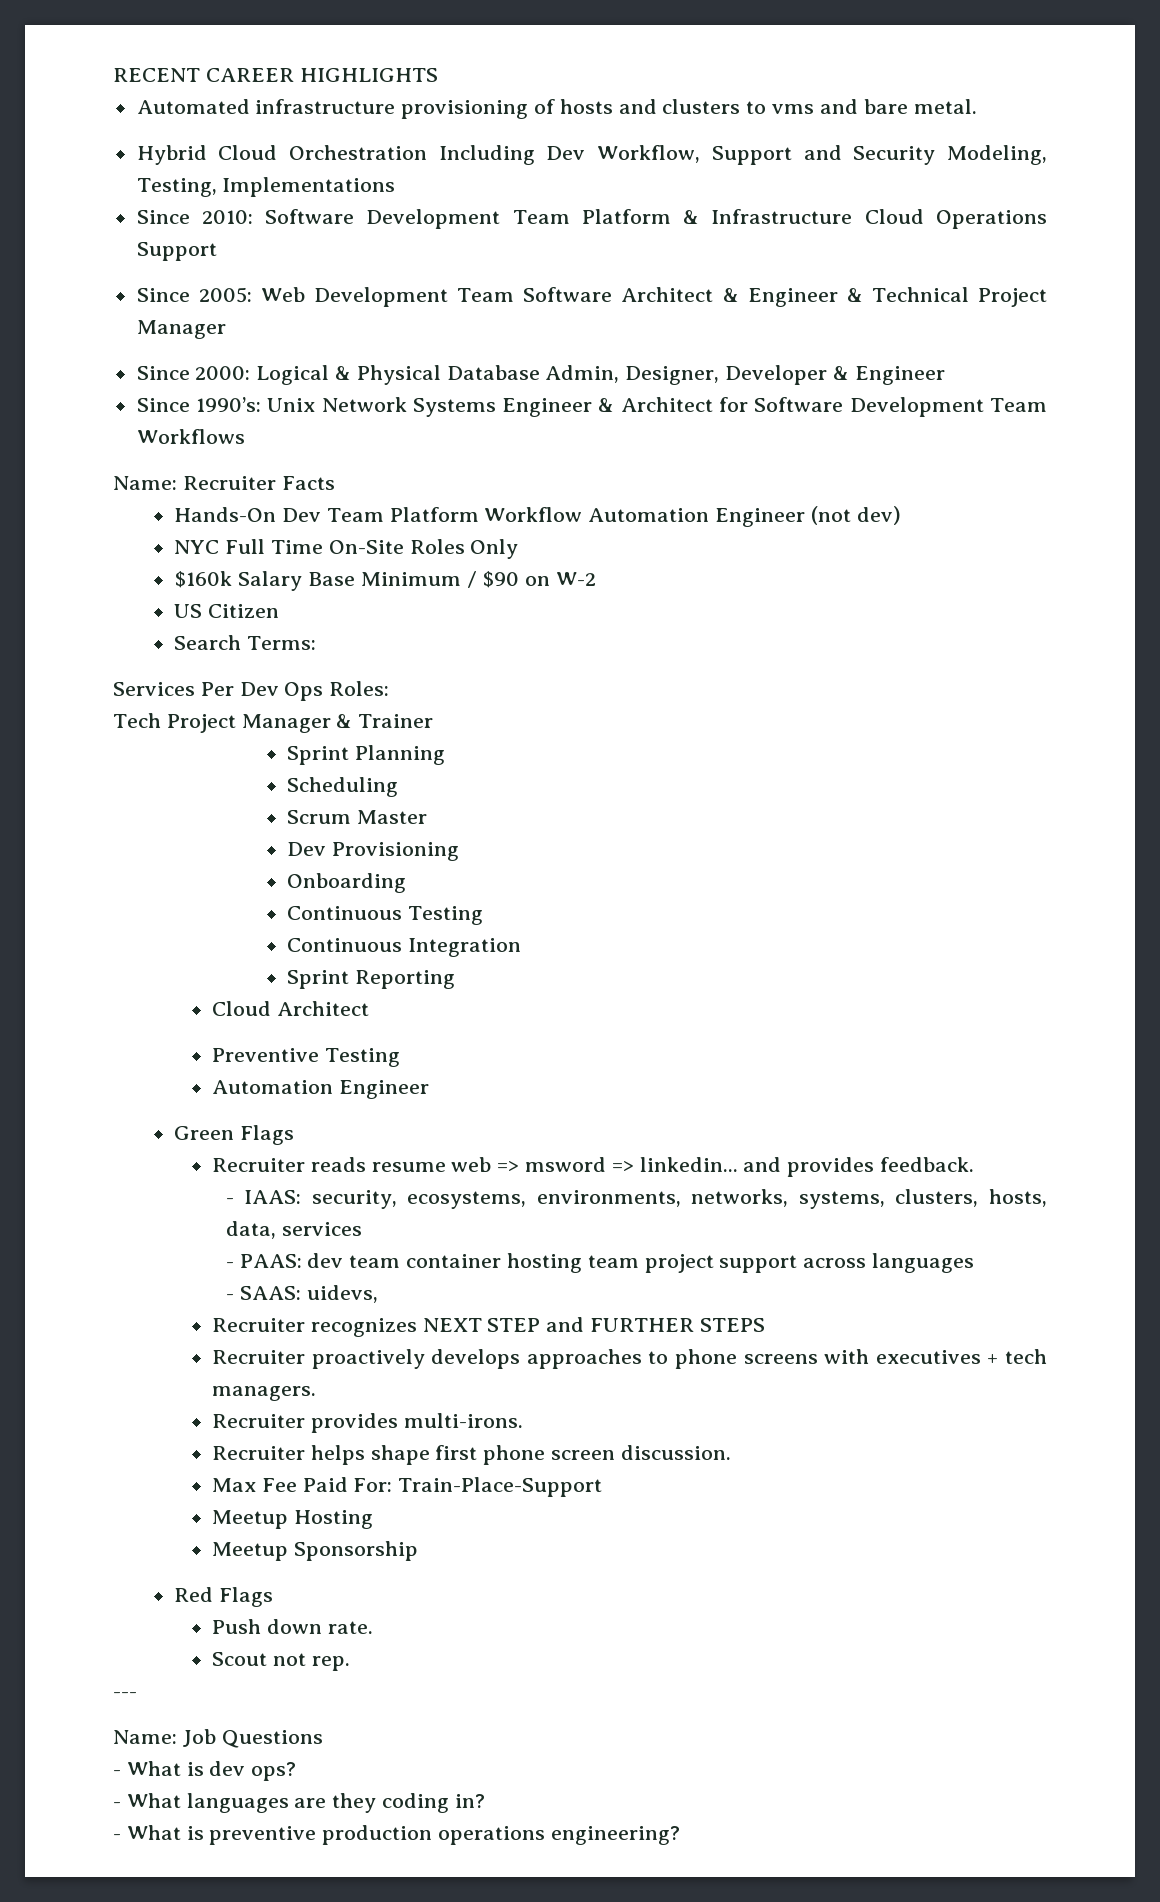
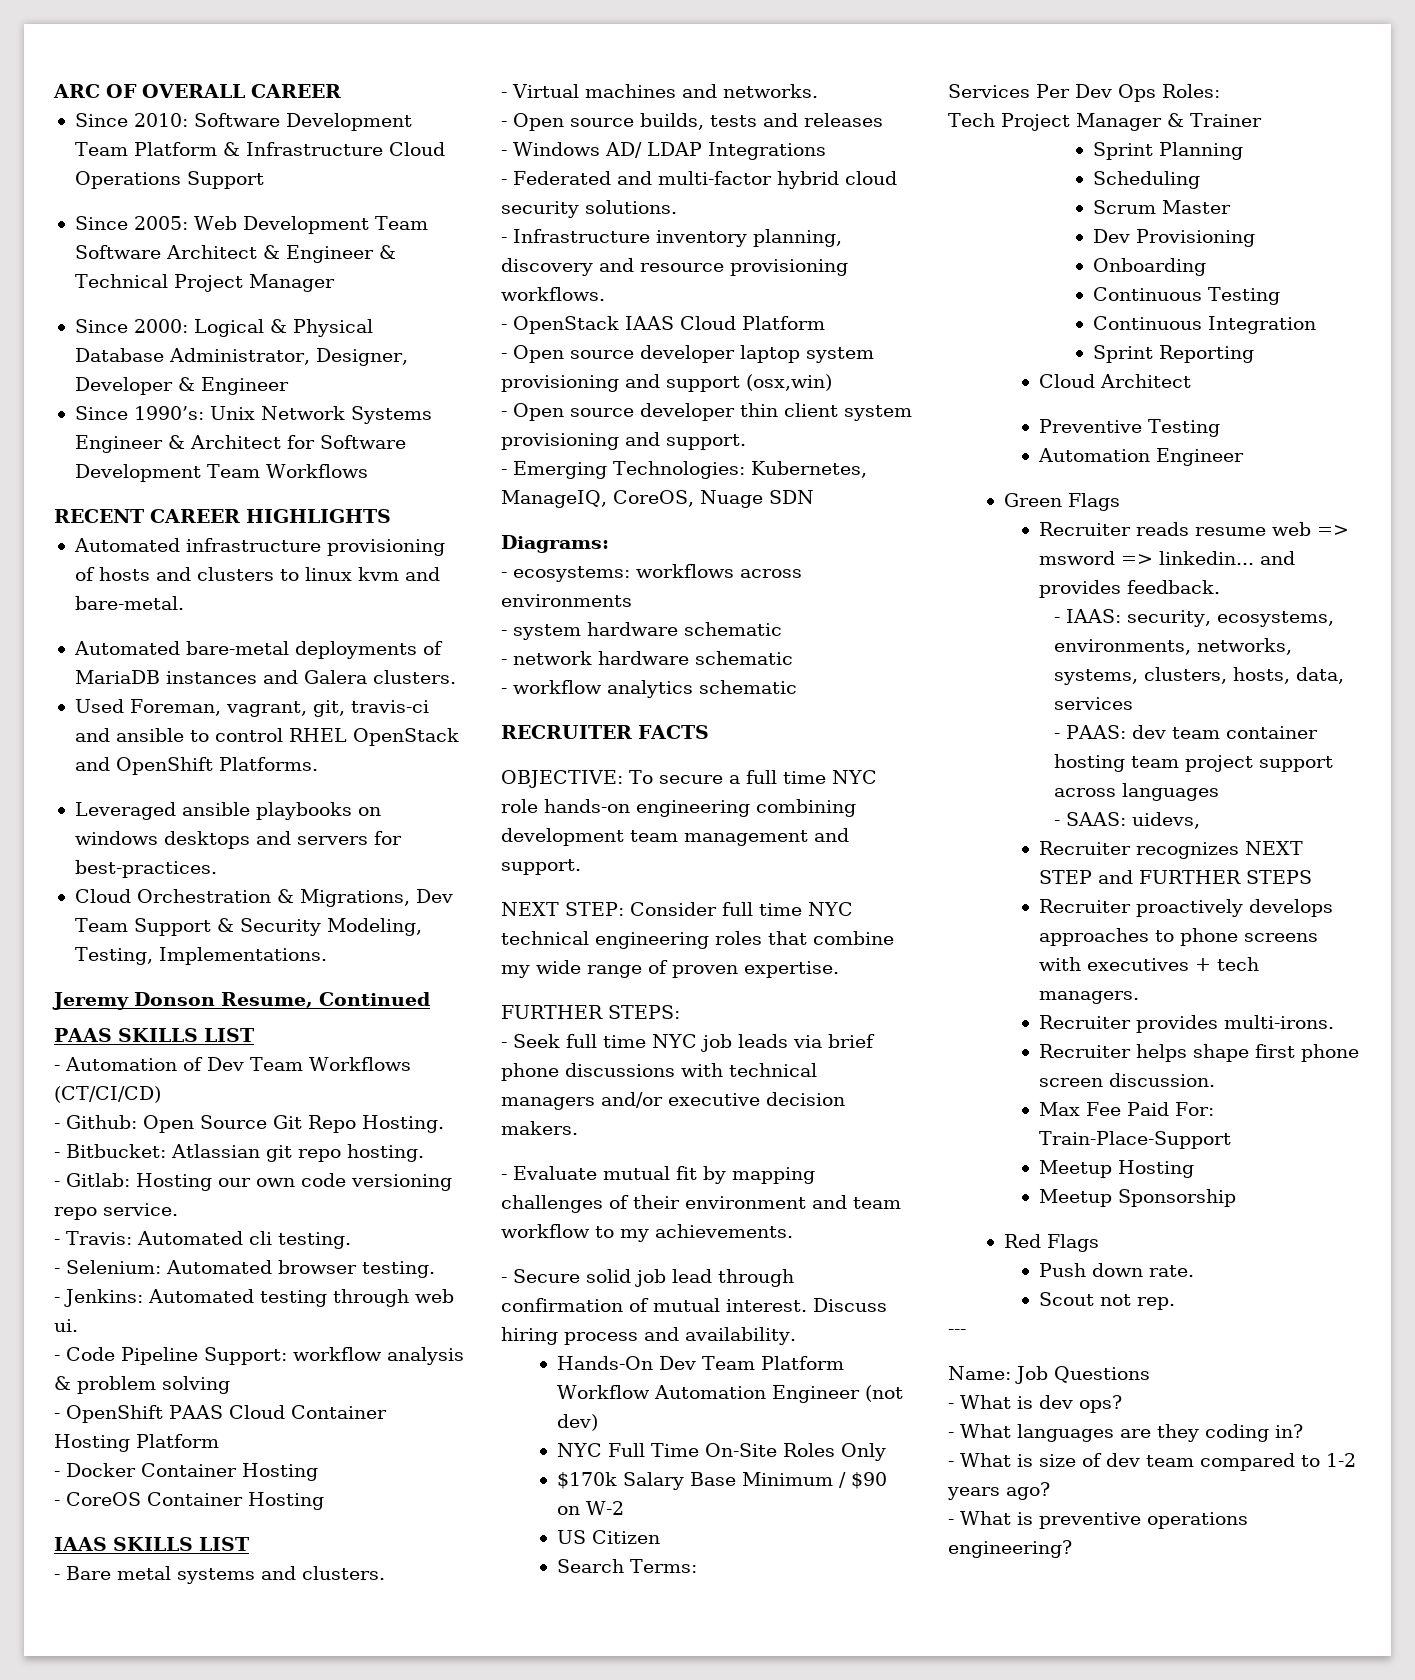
[113,68,438,82] [136,99,977,119] [136,145,1048,165] [136,177,396,197] RECENT CAREER HIGHLIGHTS // Automated infrastructure provisioning of hosts and clusters to vms and bare metal. // Hybrid Cloud Orchestration Including Dev Workflow, Support and Security Modeling, Testing, Implementations -> [53,84,341,98] ARC OF OVERALL CAREER
[545,365,620,383] Admin, -> [168,348,310,365] Administrator,
[113,476,335,490] Name: Recruiter Facts -> [54,509,391,523] [73,538,445,556] [74,567,440,581] [74,596,184,610] [73,641,443,659] [74,670,456,684] [74,699,429,717] [74,728,459,746] [74,757,318,775] [74,802,381,820] [74,831,402,849] [74,860,217,878] [74,889,453,907] [74,918,422,936] [74,947,327,965] [52,992,430,1010] [54,1028,254,1042] [54,1057,411,1071] [54,1086,161,1103] [54,1115,444,1133] [54,1144,424,1162] [54,1173,452,1191] [54,1203,178,1220] [54,1231,351,1249] [54,1260,435,1278] [54,1289,454,1307] [54,1319,78,1332] [54,1347,464,1365] [54,1376,230,1394] [54,1405,387,1423] [54,1434,219,1452] [54,1463,318,1481] [54,1492,324,1510] [54,1537,249,1551] [54,1566,385,1584] [501,84,818,98] [501,113,883,131] [501,142,826,160] [501,171,897,189] [501,200,677,218] [501,229,842,247] [501,258,848,276] [501,287,605,301] [501,316,825,334] [501,345,874,363] [501,374,832,392] [501,403,912,421] [501,432,746,450] [501,461,867,479] [501,490,814,508] [501,535,609,553] [501,564,802,582] [501,594,632,607] [501,622,782,640] [501,651,793,665] [501,680,797,698] [501,725,709,739] [501,770,877,788] [501,799,856,817] [501,828,849,846] [501,859,581,875] [501,902,853,916] [501,931,894,949] [501,960,839,978] [501,1005,680,1019] [501,1034,875,1052] [501,1063,817,1081] [501,1092,845,1110] [501,1121,578,1135] [501,1166,815,1184] [501,1195,901,1213] [501,1224,793,1242] [501,1269,794,1287] [501,1298,887,1312] [501,1327,796,1345] RECENT CAREER HIGHLIGHTS // Automated infrastructure provisioning of hosts and clusters to linux kvm and bare-metal. // Automated bare-metal deployments of MariaDB instances and Galera clusters. // Used Foreman, vagrant, git, travis-ci and ansible to control RHEL OpenStack and OpenShift Platforms. // Leveraged ansible playbooks on windows desktops and servers for best-practices. // Cloud Orchestration & Migrations, Dev Team Support & Security Modeling, Testing, Implementations. // Jeremy Donson Resume, Continued // PAAS SKILLS LIST // - Automation of Dev Team Workflows (CT/CI/CD) // - Github: Open Source Git Repo Hosting. // - Bitbucket: Atlassian git repo hosting. // - Gitlab: Hosting our own code versioning repo service. // - Travis: Automated cli testing. // - Selenium: Automated browser testing. // - Jenkins: Automated testing through web ui. // - Code Pipeline Support: workflow analysis & problem solving // - OpenShift PAAS Cloud Container Hosting Platform // - Docker Container Hosting // - CoreOS Container Hosting // IAAS SKILLS LIST // - Bare metal systems and clusters. // - Virtual machines and networks. // - Open source builds, tests and releases // - Windows AD/ LDAP Integrations // - Federated and multi-factor hybrid cloud security solutions. // - Infrastructure inventory planning, discovery and resource provisioning workflows. // - OpenStack IAAS Cloud Platform // - Open source developer laptop system provisioning and support (osx,win) // - Open source developer thin client system provisioning and support. // - Emerging Technologies: Kubernetes, ManageIQ, CoreOS, Nuage SDN // Diagrams: // - ecosystems: workflows across environments // - system hardware schematic // - network hardware schematic // - workflow analytics schematic // RECRUITER FACTS // OBJECTIVE: To secure a full time NYC role hands-on engineering combining development team management and support. // NEXT STEP: Consider full time NYC technical engineering roles that combine my wide range of proven expertise. // FURTHER STEPS: // - Seek full time NYC job leads via brief phone discussions with technical managers and/or executive decision makers. // - Evaluate mutual fit by mapping challenges of their environment and team workflow to my achievements. // - Secure solid job lead through confirmation of mutual interest. Discuss hiring process and availability.
[174,571,233,588] $160k -> [557,1472,618,1489] $170k
(485, 1801) none -> [948,1453,1356,1471] [947,1482,1050,1500] // - What is size of dev team compared to 1-2 years ago?
[322,1825,433,1845] production -> (1141, 1520) none

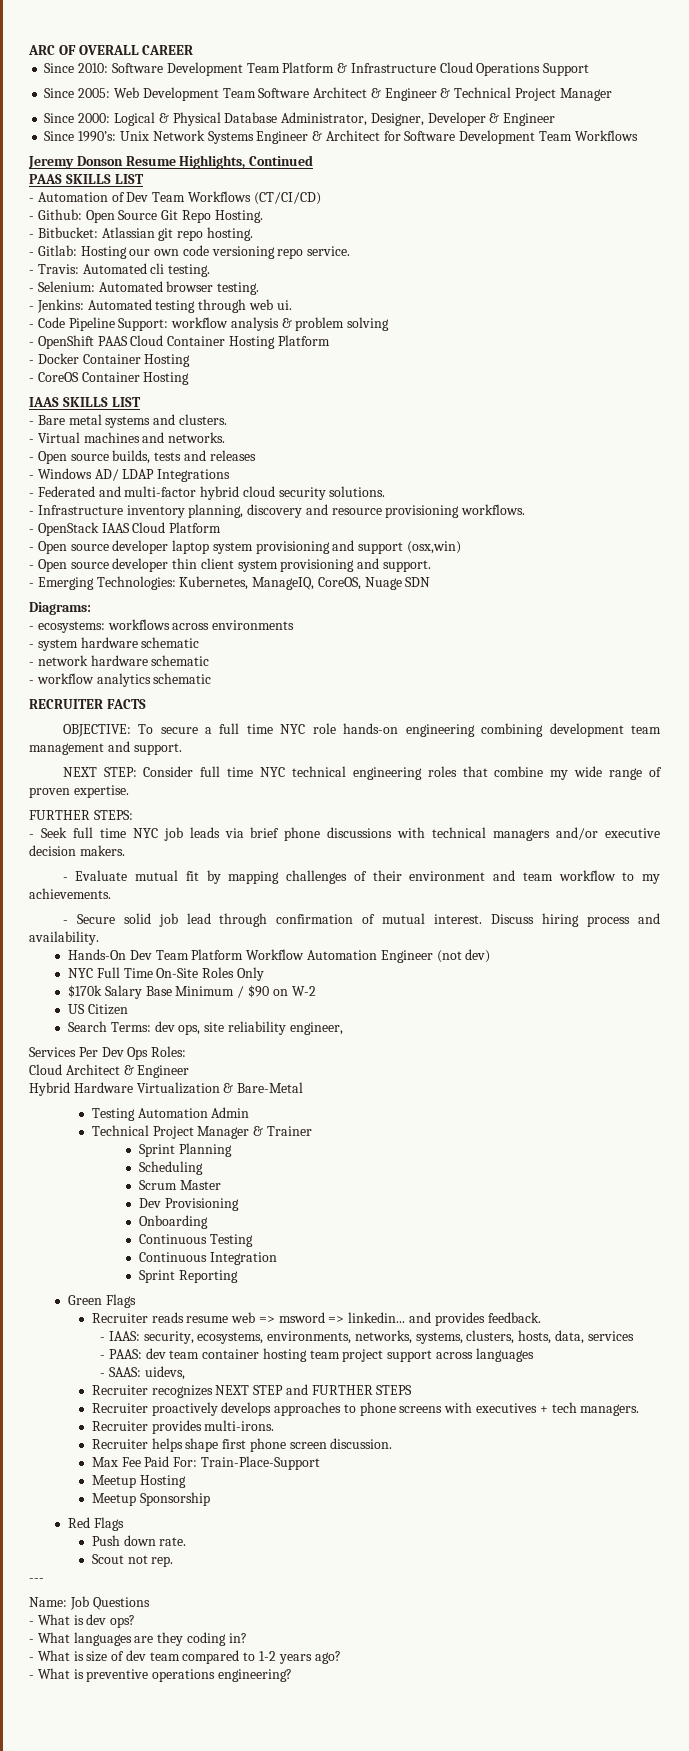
[54,509,391,523] [73,538,445,556] [74,567,440,581] [74,596,184,610] [73,641,443,659] [74,670,456,684] [74,699,429,717] [74,728,459,746] [74,757,318,775] [74,802,381,820] [74,831,402,849] [74,860,217,878] [74,889,453,907] [74,918,422,936] [74,947,327,965] // RECENT CAREER HIGHLIGHTS // Automated infrastructure provisioning of hosts and clusters to linux kvm and bare-metal. // Automated bare-metal deployments of MariaDB instances and Galera clusters. // Used Foreman, vagrant, git, travis-ci and ansible to control RHEL OpenStack and OpenShift Platforms. // Leveraged ansible playbooks on windows desktops and servers for best-practices. // Cloud Orchestration & Migrations, Dev Team Support & Security Modeling, Testing, Implementations. -> (638, 135) none
[221,992,313,1008] Resume, -> [125,155,246,169] Resume Highlights,
(698, 1566) none -> [154,1021,343,1035] dev ops, site reliability engineer,
[948,113,995,127] Tech -> [29,1064,190,1078] [29,1082,304,1096] [91,1107,250,1121] [91,1125,149,1136] Cloud Architect & Engineer // Hybrid Hardware Virtualization & Bare-Metal // Testing Automation Admin // Technical
[1039,374,1192,388] [1039,419,1221,437] [1038,448,1245,466] // Cloud Architect // Preventive Testing // Automation Engineer -> (238, 1276) none

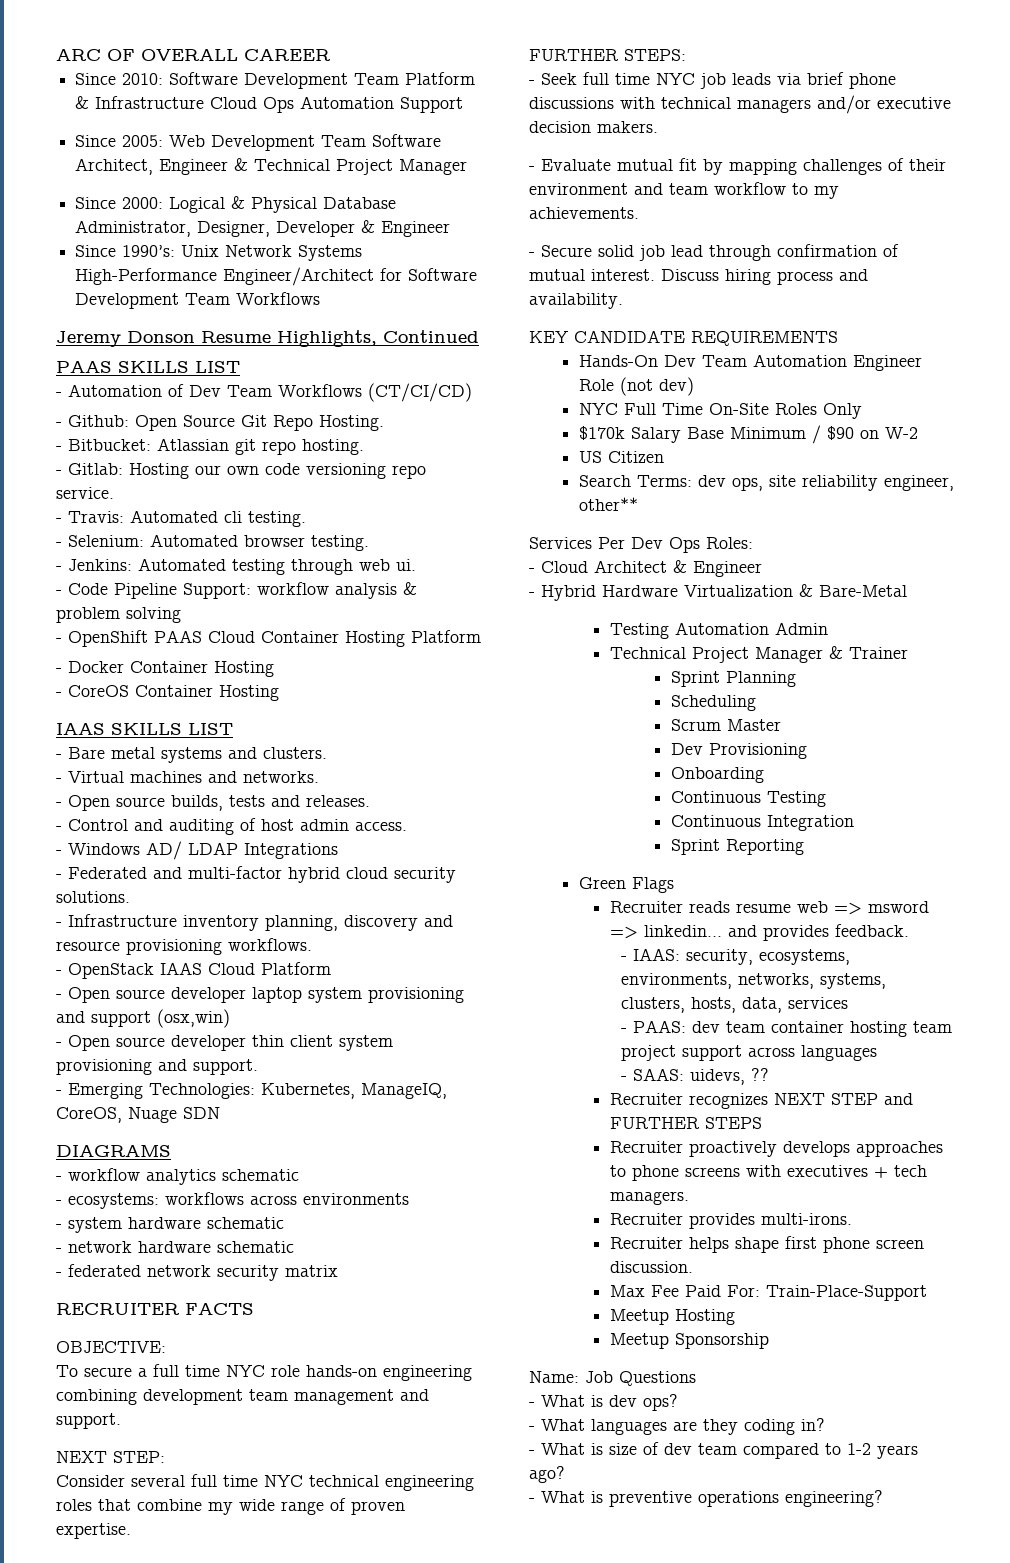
[476,63,541,76] Operations -> [263,96,395,113] Ops Automation
[313,87,381,98] Architect & -> [75,158,154,175] Architect,
[256,130,380,144] Engineer & Architect -> [75,267,375,286] High-Performance Engineer/Architect
[209,450,256,461] releases -> [306,795,370,807] [56,818,407,835] releases. // - Control and auditing of host admin access.
[29,602,91,615] Diagrams: -> [56,1145,171,1157] [56,1168,299,1185] DIAGRAMS // - workflow analytics schematic
[36,673,212,687] workflow analytics schematic -> [68,1264,338,1281] federated network security matrix
(131, 730) none -> (166, 1347) //
[143,766,194,777] Consider -> [56,1475,185,1487] // Consider several
(99, 938) none -> [529,330,838,346] // KEY CANDIDATE REQUIREMENTS
[191,949,305,960] Platform Workflow -> (747, 361) none
(433, 956) none -> [578,379,614,391] Role
(343, 1028) none -> [578,497,638,511] other**
(187, 1051) none -> [529,568,535,573] -
(190, 1071) none -> [529,592,535,597] -
(185, 1373) none -> [751,1068,770,1081] ??
[68,1517,124,1531] [91,1535,187,1546] [91,1554,174,1567] [29,1578,44,1582] // Red Flags // Push down rate. // Scout not rep. // --- -> (769, 1341) none

